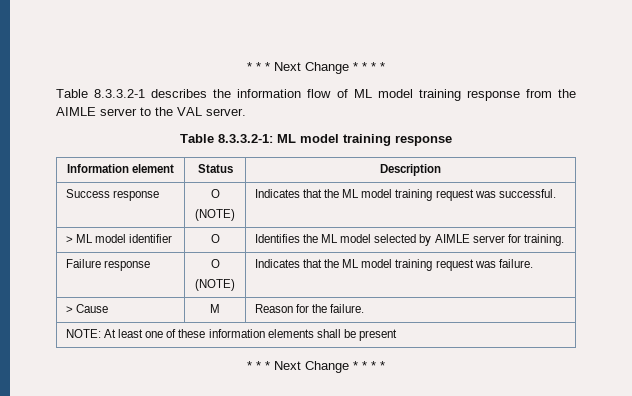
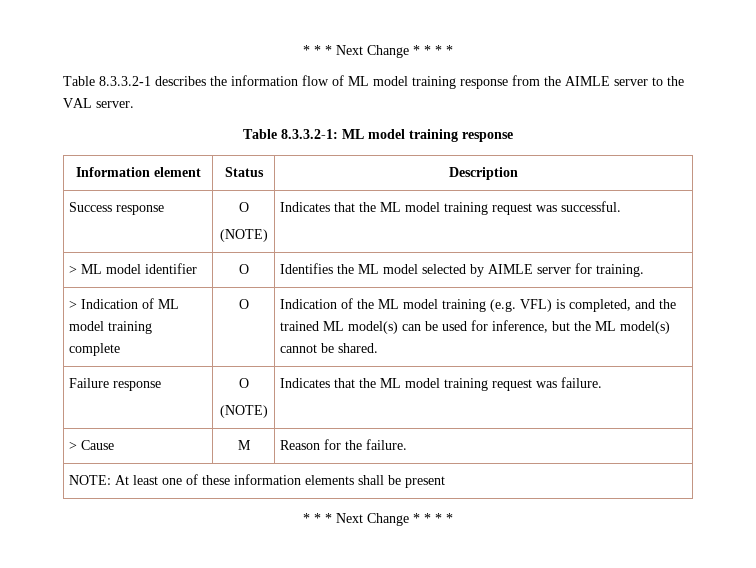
(564, 240) none -> [69,298,180,309] [69,321,153,334] [69,343,121,356] [238,299,249,309] [280,298,677,312] [280,320,671,334] [280,343,379,353] // > Indication of ML model training complete | O | Indication of the ML model training (e.g. VFL) is completed, and the trained ML model(s) can be used for inference, but the ML model(s) cannot be shared.

